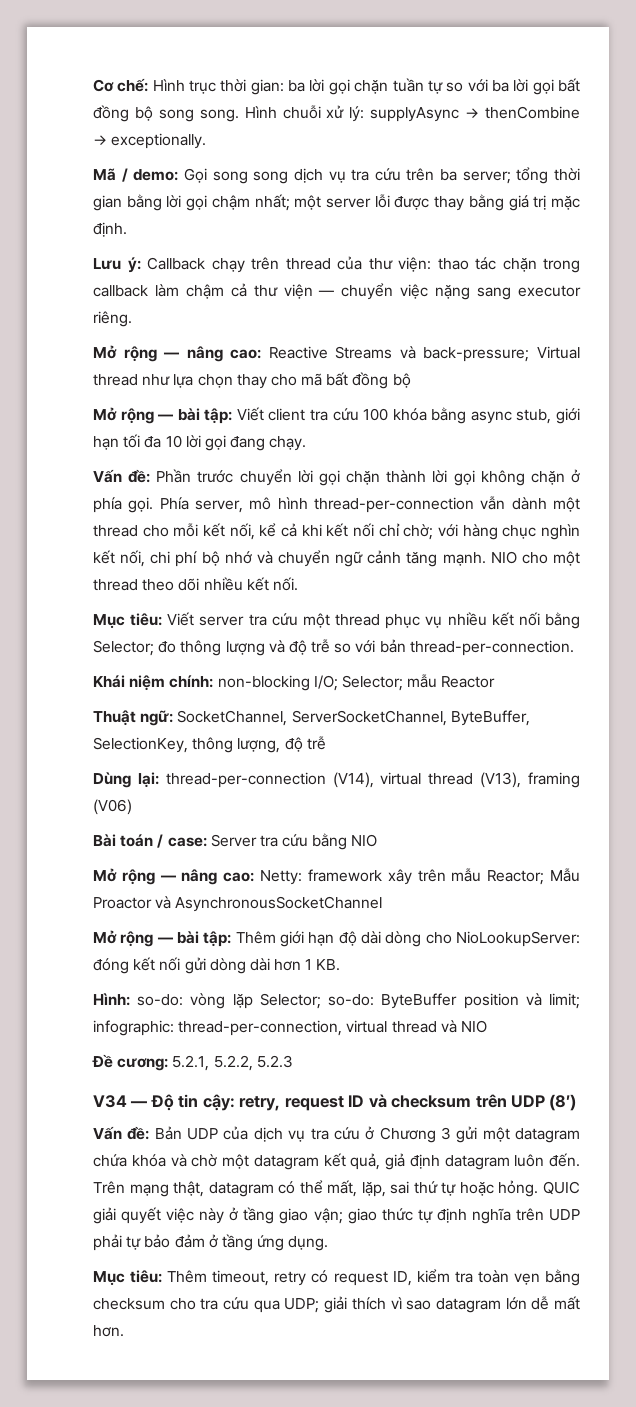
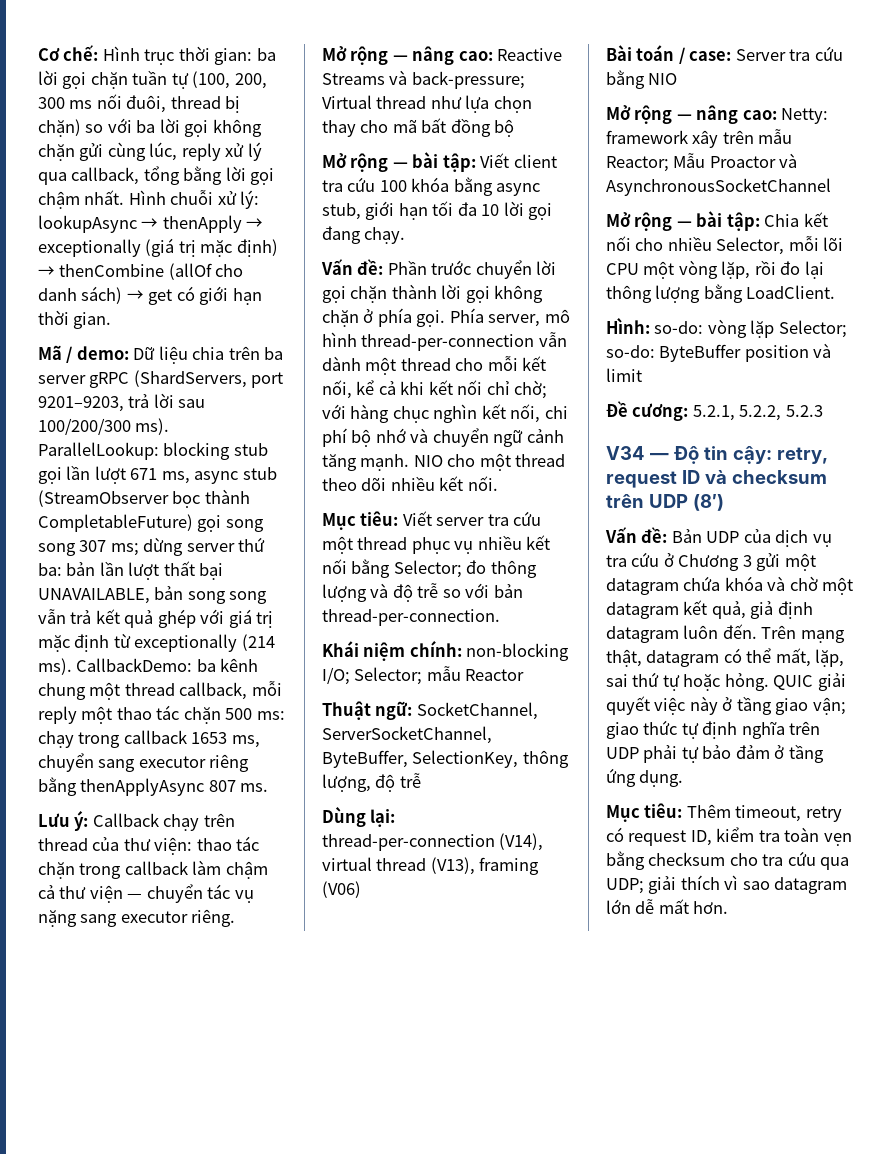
(443, 87) none -> [192,71,267,89] [38,94,241,113] [38,119,81,137] (100, 200, 300 ms nối đuôi, thread bị chặn)
[558,78,581,92] [93,105,580,122] [93,133,207,149] [93,167,581,184] [93,194,580,211] [93,222,127,237] bất đồng bộ song song. Hình chuỗi xử lý: supplyAsync → thenCombine → exceptionally. // Mã / demo: Gọi song song dịch vụ tra cứu trên ba server; tổng thời gian bằng lời gọi chậm nhất; một server lỗi được thay bằng giá trị mặc định. -> [212,119,262,137] [38,142,262,161] [38,166,275,185] [38,189,260,209] [38,215,264,233] [38,238,278,257] [38,263,244,280] [38,286,262,305] [38,310,112,329] [38,345,284,364] [38,370,284,388] [38,393,206,412] [38,418,170,435] [38,442,268,460] [38,465,277,484] [38,489,250,508] [38,514,264,532] [38,537,266,556] [38,561,224,580] [38,586,268,604] [38,609,274,628] [38,633,275,652] [38,658,259,675] [38,680,282,700] [38,705,285,724] [38,730,260,748] [38,753,250,772] [38,777,269,796] không chặn gửi cùng lúc, reply xử lý qua callback, tổng bằng lời gọi chậm nhất. Hình chuỗi xử lý: lookupAsync → thenApply → exceptionally (giá trị mặc định) → thenCombine (allOf cho danh sách) → get có giới hạn thời gian. // Mã / demo: Dữ liệu chia trên ba server gRPC (ShardServers, port 9201–9203, trả lời sau 100/200/300 ms). ParallelLookup: blocking stub gọi lần lượt 671 ms, async stub (StreamObserver bọc thành CompletableFuture) gọi song song 307 ms; dừng server thứ ba: bản lần lượt thất bại UNAVAILABLE, bản song song vẫn trả kết quả ghép với giá trị mặc định từ exceptionally (214 ms). CallbackDemo: ba kênh chung một thread callback, mỗi reply một thao tác chặn 500 ms: chạy trong callback 1653 ms, chuyển sang executor riêng bằng thenApplyAsync 807 ms.
[400,284,429,299] việc -> [207,884,254,903] tác vụ
[235,931,580,947] [93,957,341,974] Thêm giới hạn độ dài dòng cho NioLookupServer: đóng kết nối gửi dòng dài hơn 1 KB. -> [764,212,828,227] [606,235,844,255] [606,260,824,279] [606,284,836,303] Chia kết nối cho nhiều Selector, mỗi lõi CPU một vòng lặp, rồi đo lại thông lượng bằng LoadClient.
[549,993,580,1009] [93,1020,487,1036] limit; infographic: thread-per-connection, virtual thread và NIO -> [606,368,642,382] limit

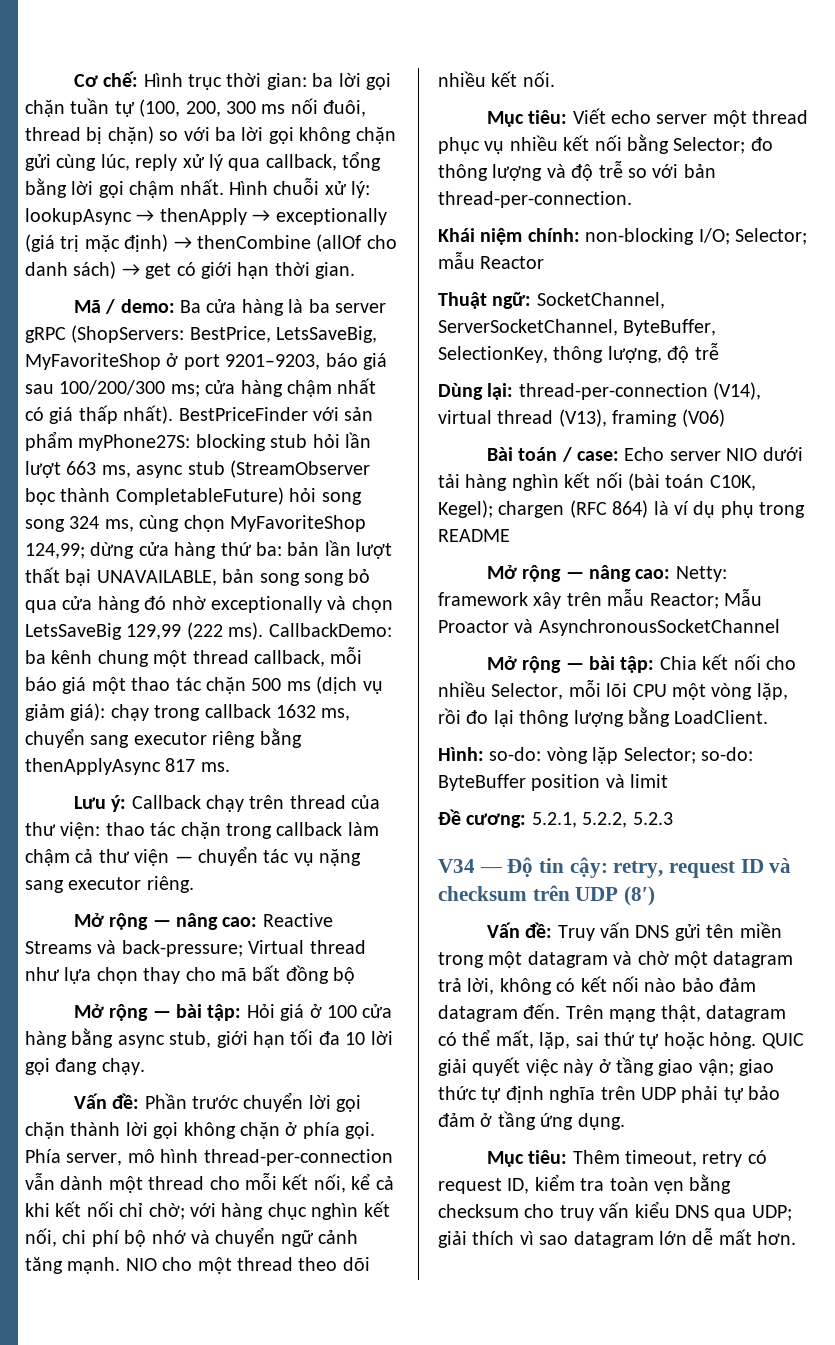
[133,346,284,364] [38,370,284,388] [38,393,206,412] [38,418,170,435] [38,442,159,460] Dữ liệu chia trên ba server gRPC (ShardServers, port 9201–9203, trả lời sau 100/200/300 ms). ParallelLookup: -> [180,299,387,316] [25,325,378,343] [25,353,387,370] [25,378,377,397] [25,405,374,424] [25,431,191,451] Ba cửa hàng là ba server gRPC (ShopServers: BestPrice, LetsSaveBig, MyFavoriteShop ở port 9201–9203, báo giá sau 100/200/300 ms; cửa hàng chậm nhất có giá thấp nhất). BestPriceFinder với sản phẩm myPhone27S:
[38,465,158,484] gọi lần lượt 671 -> [312,432,371,448] [25,461,97,478] hỏi lần lượt 663
[197,515,264,532] [38,537,235,556] gọi song song 307 ms; dừng server -> [289,488,362,505] [25,515,366,532] [25,542,217,559] hỏi song song 324 ms, cùng chọn MyFavoriteShop 124,99; dừng cửa hàng
[38,609,274,628] [38,633,275,652] vẫn trả kết quả ghép với giá trị mặc định từ exceptionally (214 -> [348,569,371,583] [25,596,393,613] [25,622,223,640] bỏ qua cửa hàng đó nhờ exceptionally và chọn LetsSaveBig 129,99 (222
[38,706,77,724] reply -> [25,677,87,694] báo giá
[256,711,285,720] ms: -> [286,676,383,694] [25,703,106,721] ms (dịch vụ giảm giá):
[191,732,228,744] 1653 -> [276,704,316,718] 1632
[208,780,236,792] 807 -> [165,758,196,772] 817
[480,153,557,168] [322,177,450,192] Viết client tra cứu 100 khóa -> [246,1004,393,1021] [25,1031,67,1048] Hỏi giá ở 100 cửa hàng
[436,511,542,526] server tra cứu -> [611,110,708,124] echo server
[735,46,843,61] [606,70,678,89] Server tra cứu bằng NIO -> [624,447,803,461] [438,472,756,491] [438,500,806,518] [438,529,510,542] Echo server NIO dưới tải hàng nghìn kết nối (bài toán C10K, Kegel); chargen (RFC 864) là ví dụ phụ trong README
[671,529,832,547] [606,552,816,571] [606,576,854,595] [606,600,813,619] [606,625,719,643] Bản UDP của dịch vụ tra cứu ở Chương 3 gửi một datagram chứa khóa và chờ một datagram kết quả, giả định datagram luôn -> [557,922,782,941] [438,951,794,968] [438,976,757,995] [438,1005,518,1022] Truy vấn DNS gửi tên miền trong một datagram và chờ một datagram trả lời, không có kết nối nào bảo đảm datagram
[762,851,816,866] tra cứu -> [559,1201,709,1221] truy vấn kiểu DNS

